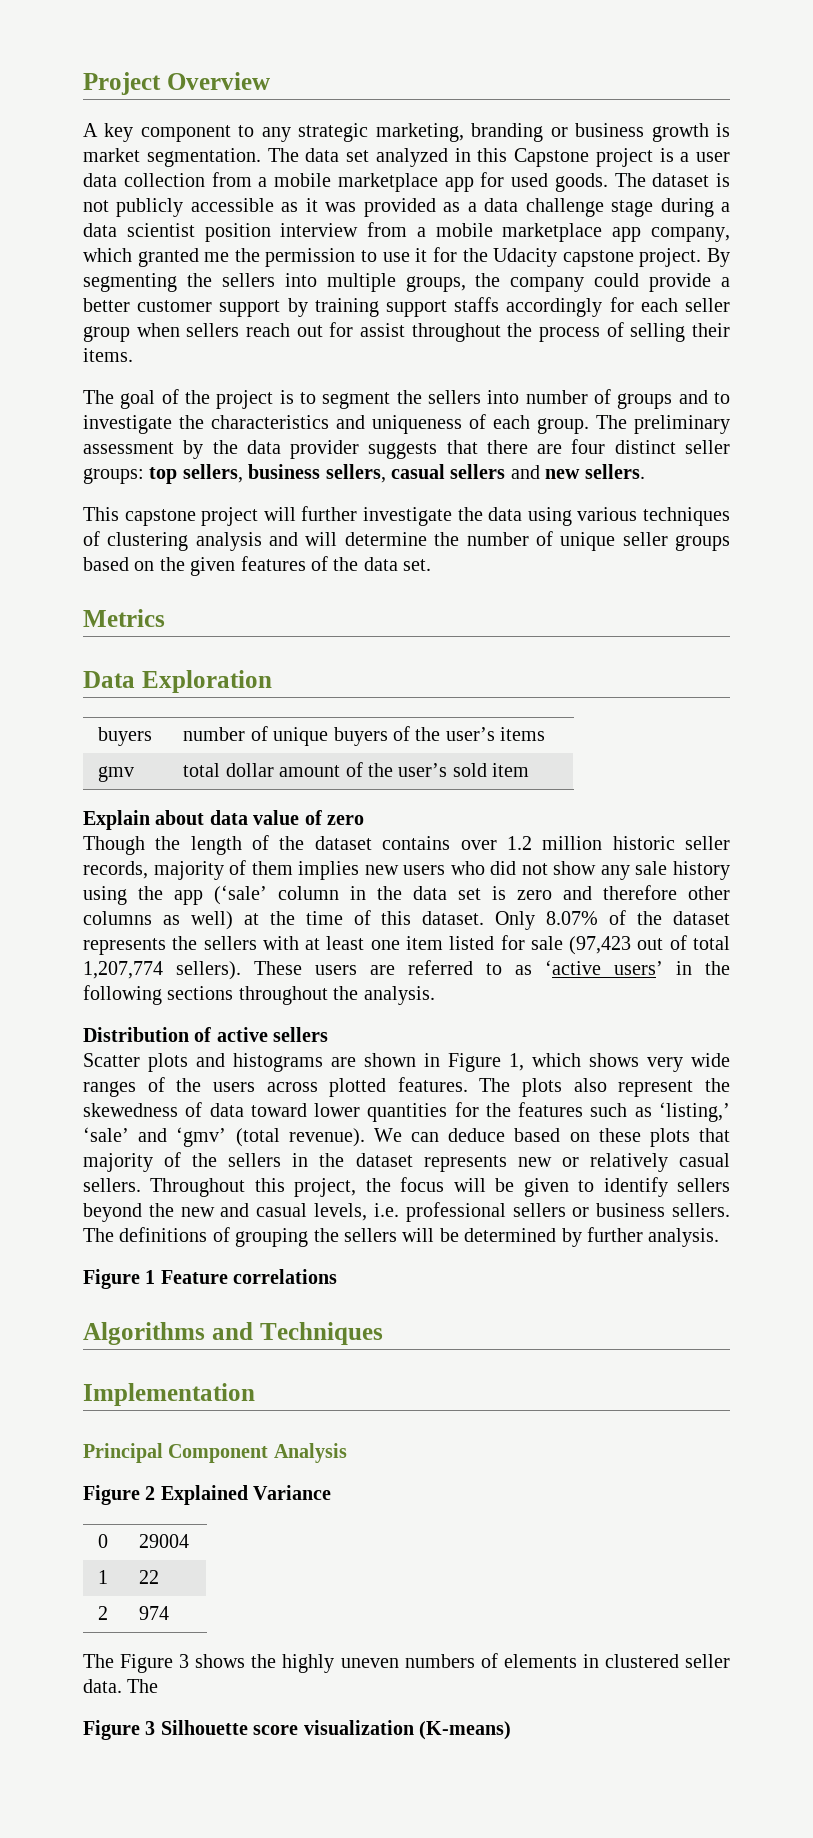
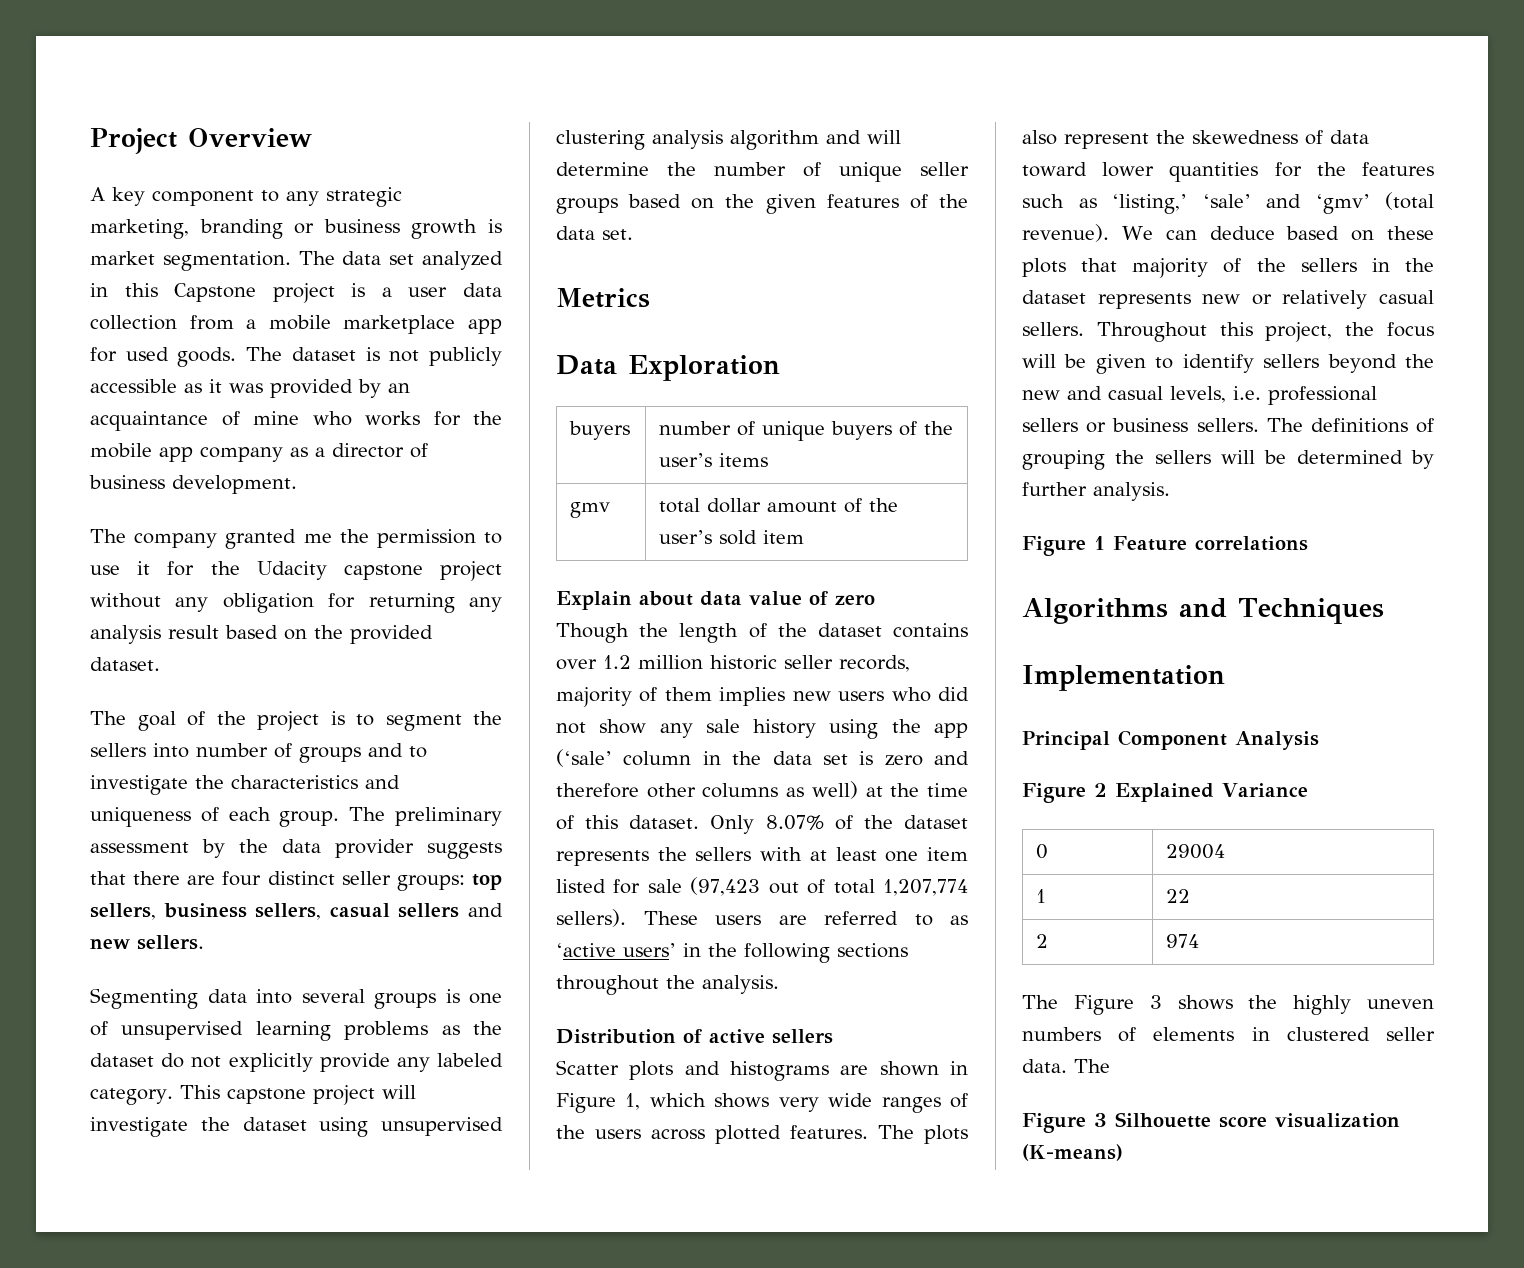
[443,198,730,217] [83,222,730,242] [83,248,132,262] as a data challenge stage during a data scientist position interview from a mobile marketplace app company, which -> [358,379,410,398] [90,411,502,431] [90,443,428,462] [89,475,297,494] [90,529,218,548] by an acquaintance of mine who works for the mobile app company as a director of business development. // The company
[639,248,730,267] [83,273,730,292] [83,297,730,317] [83,322,730,342] [83,348,133,362] project. By segmenting the sellers into multiple groups, the company could provide a better customer support by training support staffs accordingly for each seller group when sellers reach out for assist throughout the process of selling their items. -> [440,561,502,581] [90,593,502,613] [90,625,433,644] [90,657,160,671] project without any obligation for returning any analysis result based on the provided dataset.
(645, 471) none -> [90,988,502,1009] [90,1021,502,1041] [90,1053,503,1072] [90,1088,173,1105] Segmenting data into several groups is one of unsupervised learning problems as the dataset do not explicitly provide any labeled category.
[301,506,731,526] [83,531,100,546] further investigate the data using various techniques of -> [90,1117,503,1137] investigate the dataset using unsupervised
(262, 541) none -> [730,130,819,150] algorithm

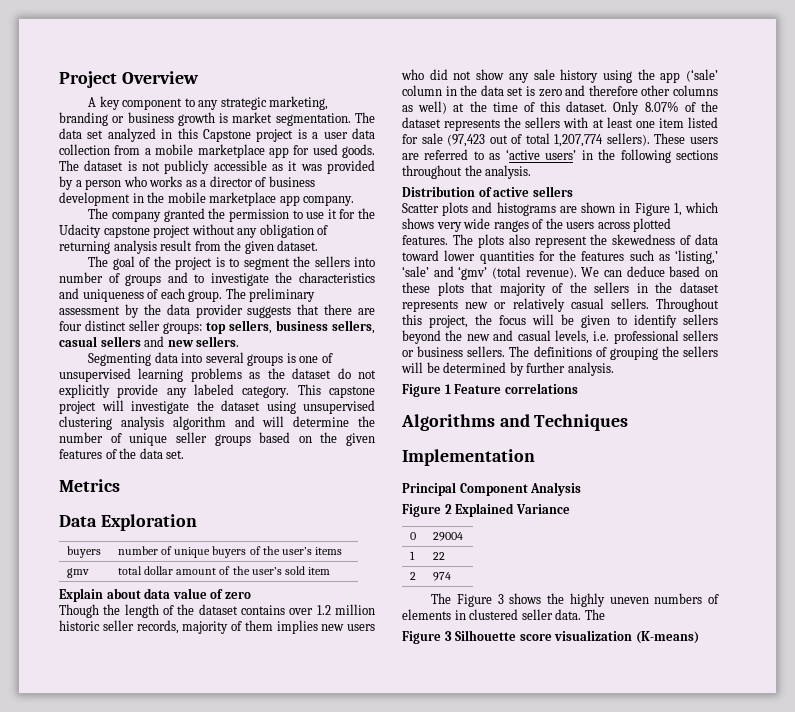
[388,383,410,393] [90,411,502,431] [90,443,283,462] an acquaintance of mine who works for the mobile app company -> [75,176,183,190] a person who works
[172,475,297,494] development. -> [59,192,355,206] development in the mobile marketplace app company.
[303,533,332,543] me -> (205, 215) none
[328,593,502,613] [90,625,433,644] for returning any analysis result based on the provided -> [317,225,329,235] [59,240,274,254] of returning analysis result from the given

